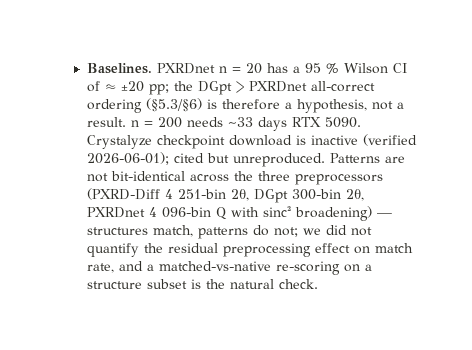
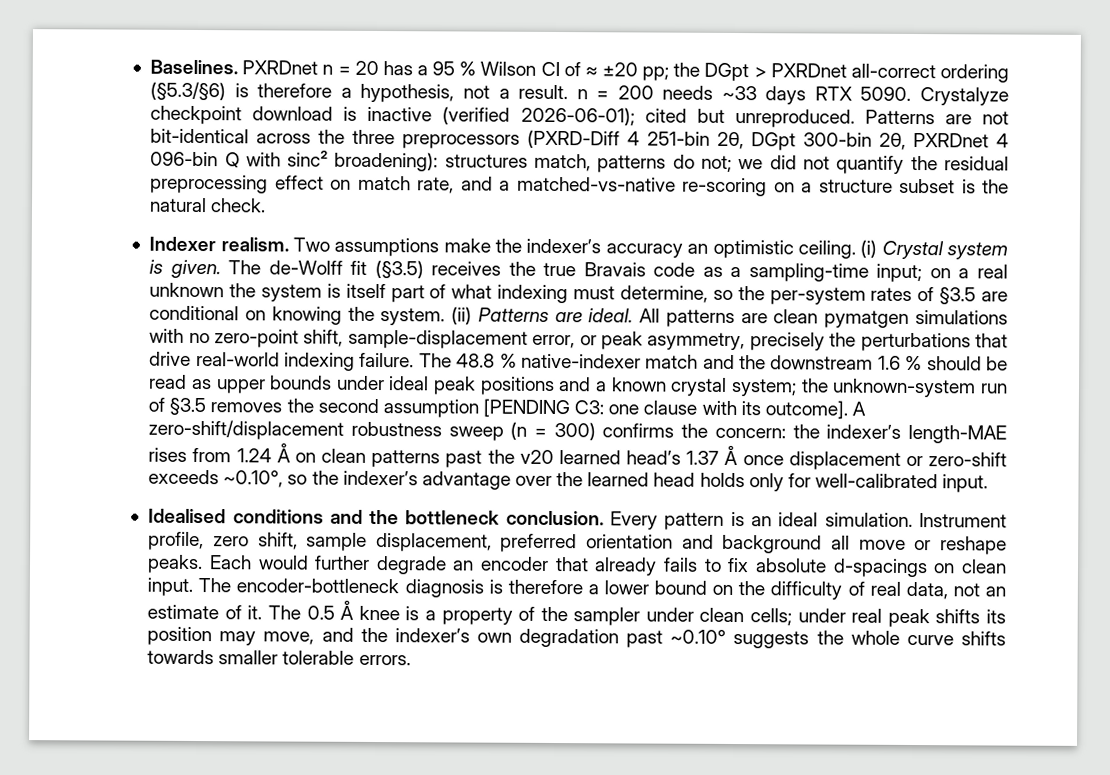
[295,206,393,221] broadening) — -> [334,151,439,172] broadening):
(319, 284) none -> [149,236,1008,260] [149,259,1008,283] [149,282,1008,305] [149,305,1009,328] [149,328,1009,352] [149,351,1008,371] [148,374,1008,398] [148,397,866,419] [148,419,1008,444] [148,442,1008,470] [148,469,989,493] [148,508,1007,530] [148,531,1008,555] [147,554,1007,578] [147,577,1006,600] [147,599,1006,628] [147,626,1006,649] [147,649,411,666] // Indexer realism. Two assumptions make the indexer’s accuracy an optimistic ceiling. (i) Crystal system is given. The de-Wolff fit (§3.5) receives the true Bravais code as a sampling-time input; on a real unknown the system is itself part of what indexing must determine, so the per-system rates of §3.5 are conditional on knowing the system. (ii) Patterns are ideal. All patterns are clean pymatgen simulations with no zero-point shift, sample-displacement error, or peak asymmetry, precisely the perturbations that drive real-world indexing failure. The 48.8 % native-indexer match and the downstream 1.6 % should be read as upper bounds under ideal peak positions and a known crystal system; the unknown-system run of §3.5 removes the second assumption [PENDING C3: one clause with its outcome]. A zero-shift/displacement robustness sweep (n = 300) confirms the concern: the indexer’s length-MAE rises from 1.24 Å on clean patterns past the v20 learned head’s 1.37 Å once displacement or zero-shift exceeds ~0.10°, so the indexer’s advantage over the learned head holds only for well-calibrated input. // Idealised conditions and the bottleneck conclusion. Every pattern is an ideal simulation. Instrument profile, zero shift, sample displacement, preferred orientation and background all move or reshape peaks. Each would further degrade an encoder that already fails to fix absolute d-spacings on clean input. The encoder-bottleneck diagnosis is therefore a lower bound on the difficulty of real data, not an estimate of it. The 0.5 Å knee is a property of the sampler under clean cells; under real peak shifts its position may move, and the indexer’s own degradation past ~0.10° suggests the whole curve shifts towards smaller tolerable errors.

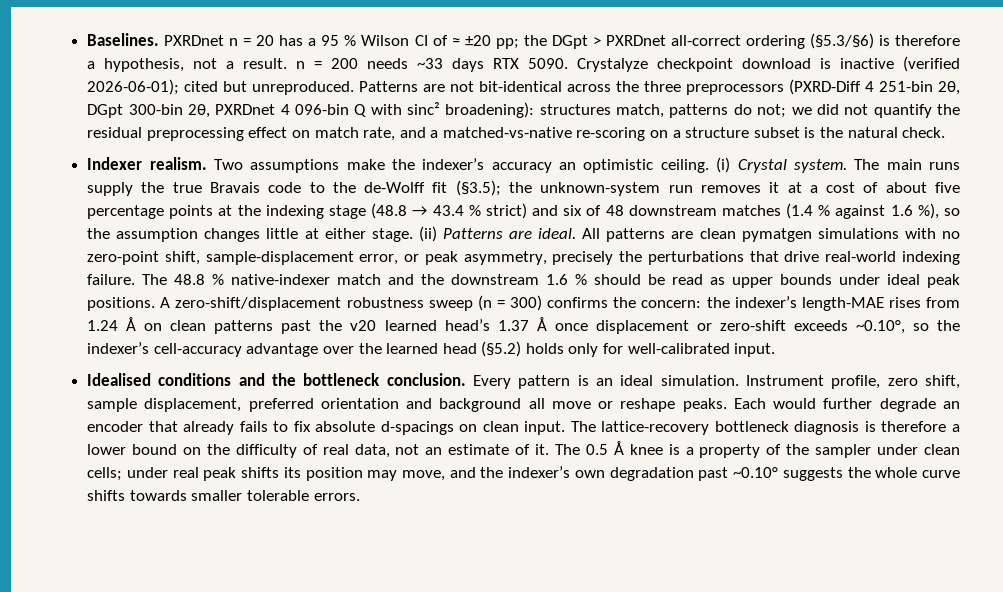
[946,242,1008,260] [149,259,1008,283] [149,282,1008,305] [149,305,446,326] system is given. The de-Wolff fit (§3.5) receives the true Bravais code as a sampling-time input; on a real unknown the system is itself part of what indexing must determine, so the per-system rates of §3.5 are conditional on knowing the system. -> [793,159,961,173] [87,180,961,196] [87,203,961,219] [87,228,413,242] system. The main runs supply the true Bravais code to the de-Wolff fit (§3.5); the unknown-system run removes it at a cost of about five percentage points at the indexing stage (48.8 → 43.4 % strict) and six of 48 downstream matches (1.4 % against 1.6 %), so the assumption changes little at either stage.
[479,376,1008,398] [148,397,848,419] positions and a known crystal system; the unknown-system run of §3.5 removes the second assumption [PENDING C3: one clause with its outcome]. -> [87,297,156,311] positions.
(418, 478) none -> [153,343,242,357] cell-accuracy
(696, 479) none -> [481,341,522,357] (§5.2)
[236,578,400,594] encoder-bottleneck -> [601,421,789,435] lattice-recovery bottleneck

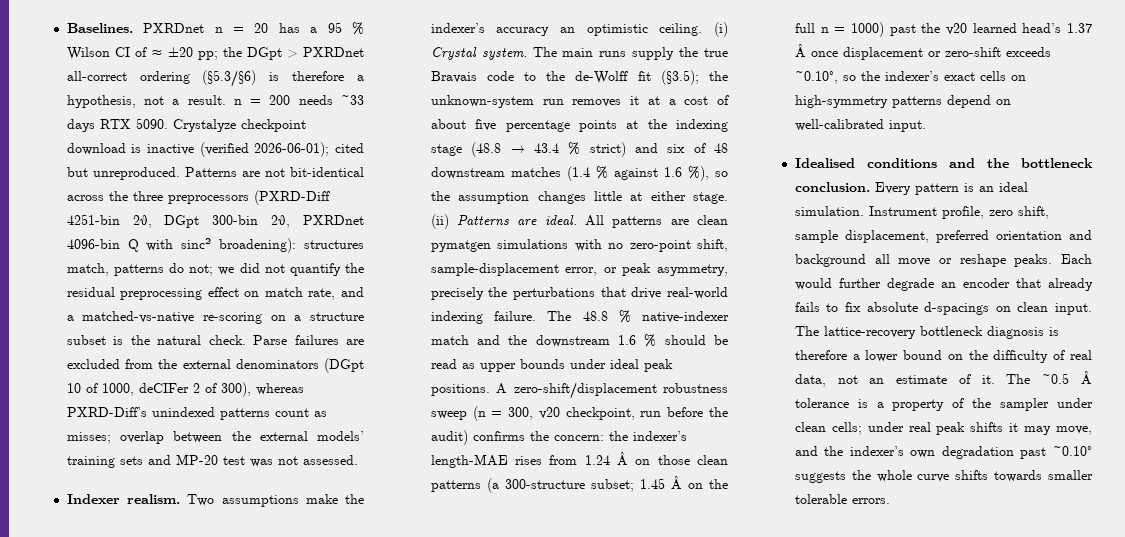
[865,81,934,92] 4 251-bin -> [66,214,120,225] 4251-bin
[280,104,349,115] 4 096-bin -> [66,239,120,249] 4096-bin
(946, 132) none -> [253,335,364,345] [66,358,364,373] [66,382,304,397] [66,407,327,420] [66,431,364,444] [66,454,358,468] Parse failures are excluded from the external denominators (DGpt 10 of 1000, deCIFer 2 of 300), whereas PXRD-Diff’s unindexed patterns count as misses; overlap between the external models’ training sets and MP-20 test was not assessed.
[510,295,543,311] 300) -> [508,407,728,420] [430,430,468,445] 300, v20 checkpoint, run before the audit)
(163, 327) none -> [657,455,690,465] those
(274, 327) none -> [486,476,728,493] [794,22,884,37] (a 300-structure subset; 1.45 Å on the full n = 1000)
[153,341,624,357] cell-accuracy advantage over the learned head (§5.2) holds only for -> [943,71,1026,81] [794,95,1011,108] exact cells on high-symmetry patterns depend on
[585,441,663,455] 0.5 Å knee -> [1042,371,1092,385] [794,398,849,408] ~0.5 Å tolerance
[283,467,363,481] its position -> [1009,423,1019,432] it

